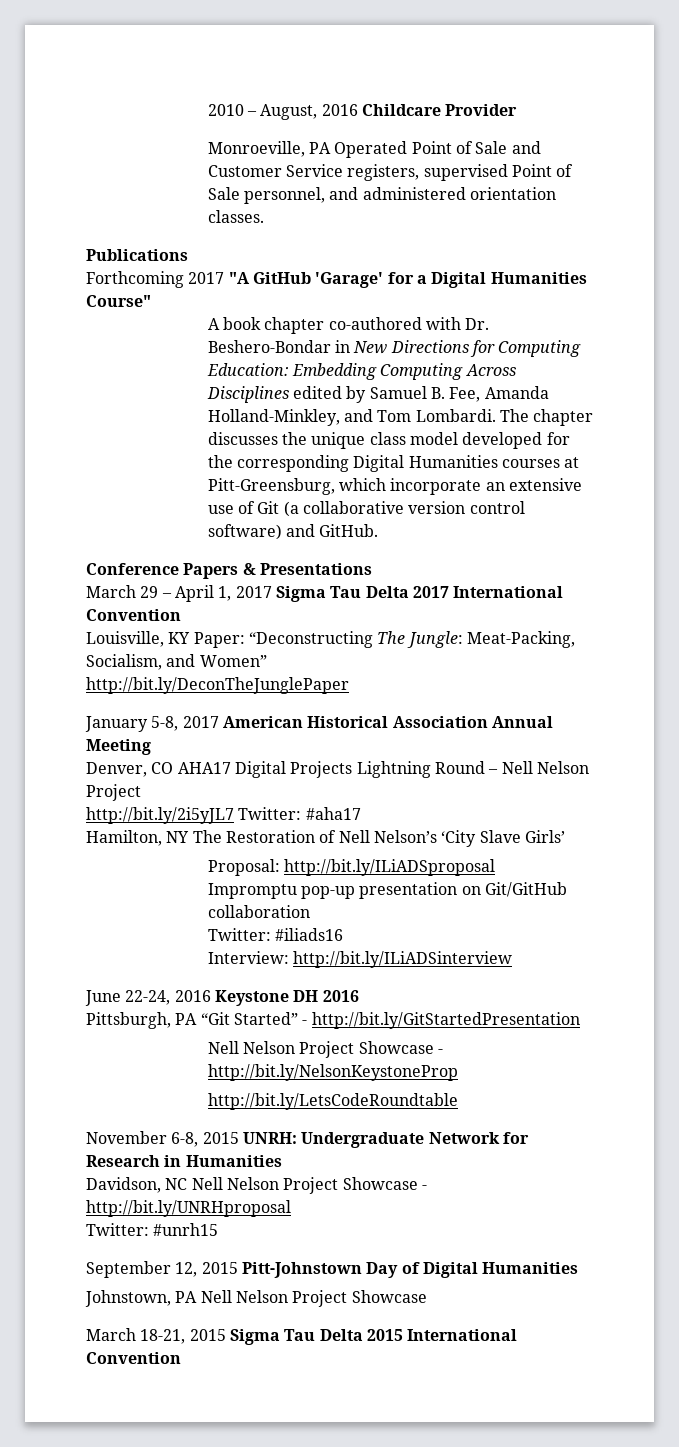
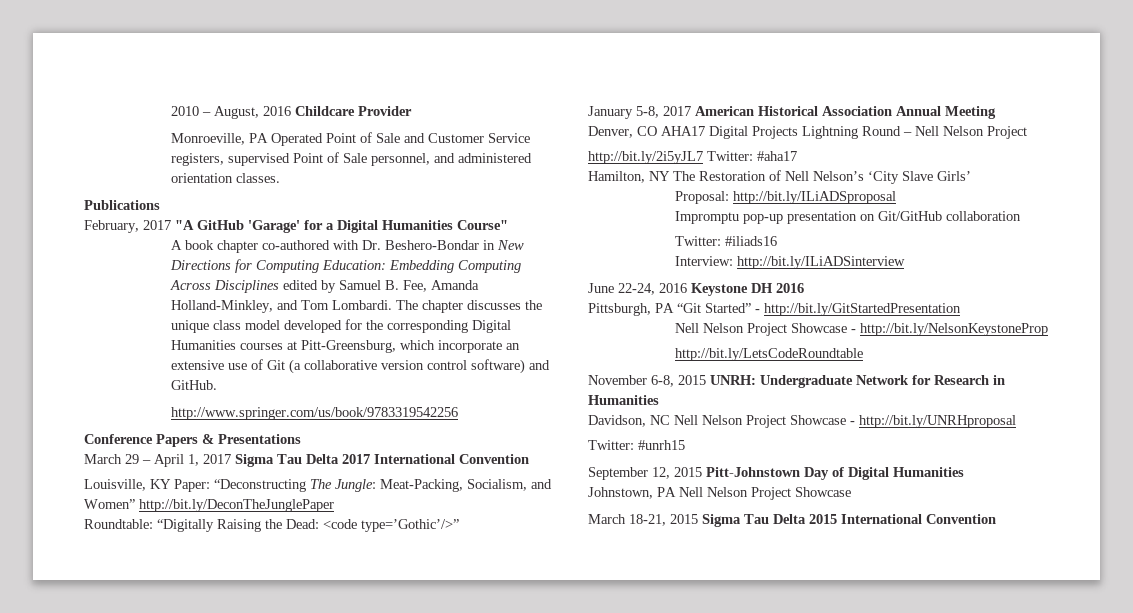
[86,271,184,288] Forthcoming -> [84,220,139,233] February,
(379, 530) none -> [170,407,458,420] // http://www.springer.com/us/book/9783319542256
[86,677,349,694] // http://bit.ly/DeconTheJunglePaper -> [139,499,334,512] [84,519,459,532] http://bit.ly/DeconTheJunglePaper // Roundtable: “Digitally Raising the Dead: <code type=’Gothic’/>”

